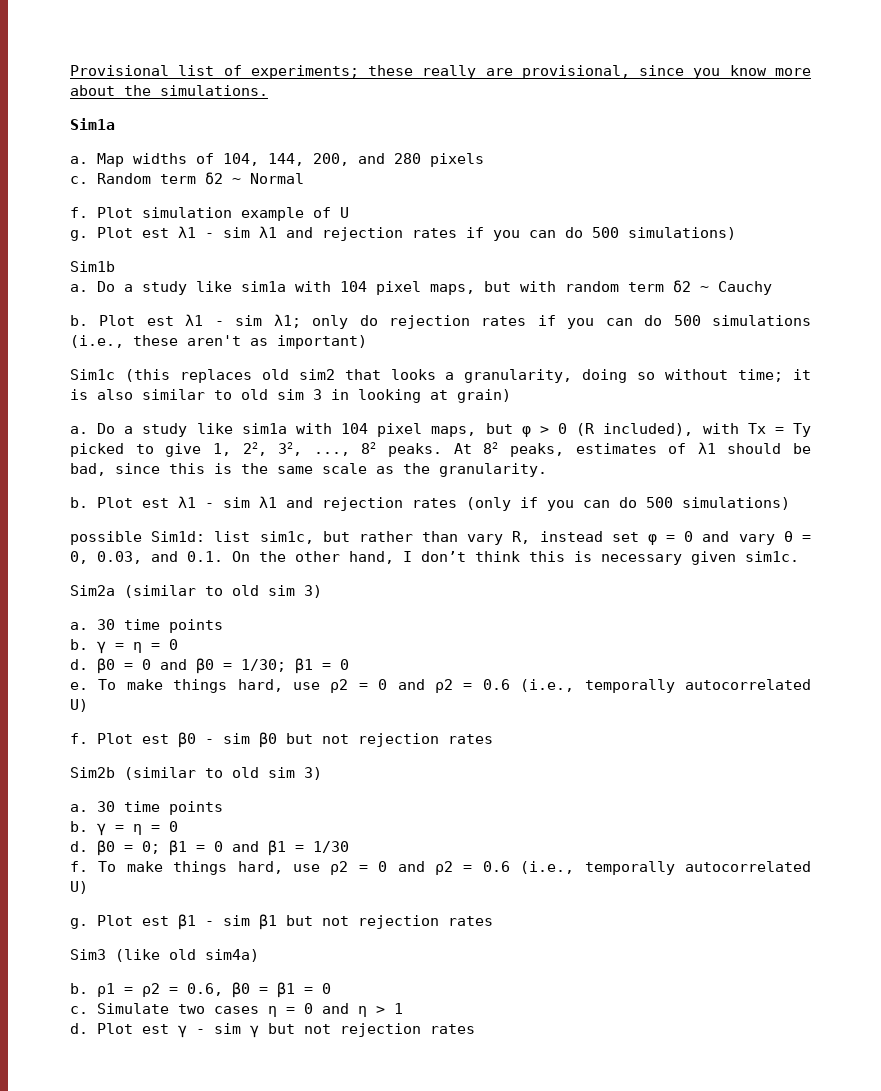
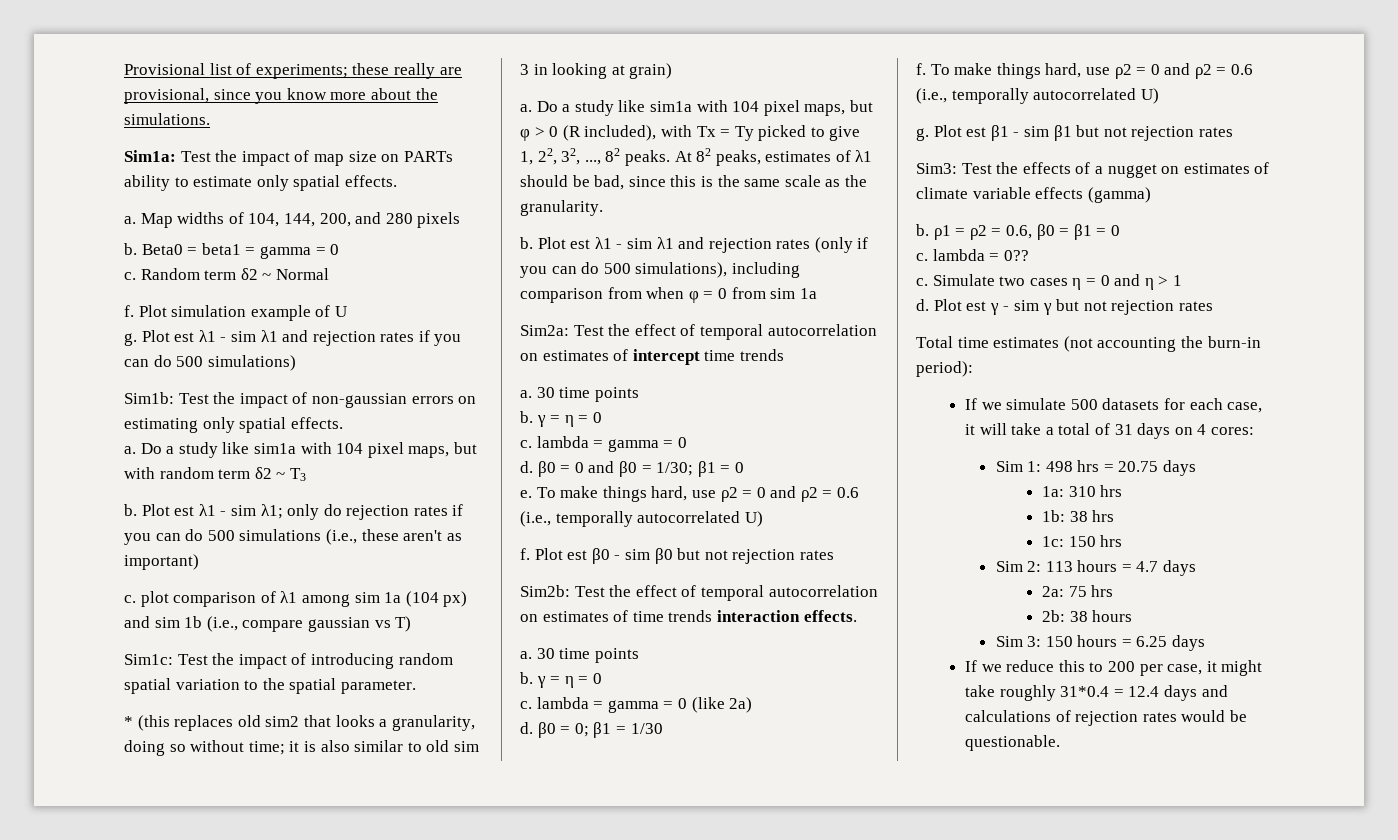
[70,118,115,130] Sim1a -> [124,150,453,166] [124,175,397,191] Sim1a: Test the impact of map size on PARTs ability to estimate only spatial effects.
(484, 160) none -> [124,243,340,259] // b. Beta0 = beta1 = gamma = 0
[70,261,115,272] Sim1b -> [124,392,477,408] [124,417,343,433] Sim1b: Test the impact of non-gaussian errors on estimating only spatial effects.
[718,281,772,295] Cauchy -> [289,468,306,481] T3
[70,369,115,380] Sim1c -> [124,591,468,607] [124,616,412,632] [124,653,453,669] [124,678,416,694] [124,716,133,727] c. plot comparison of λ1 among sim 1a (104 px) and sim 1b (i.e., compare gaussian vs T) // Sim1c: Test the impact of introducing random spatial variation to the spatial parameter. // *
[682,497,790,510] [70,531,811,545] [70,551,799,565] [70,585,322,598] simulations) // possible Sim1d: list sim1c, but rather than vary R, instead set φ = 0 and vary θ = 0, 0.03, and 0.1. On the other hand, I don’t think this is necessary given sim1c. // Sim2a (similar to old sim 3) -> [635,262,800,278] [520,287,817,303] [520,324,877,340] [520,349,784,365] simulations), including comparison from when φ = 0 from sim 1a // Sim2a: Test the effect of temporal autocorrelation on estimates of intercept time trends
(178, 644) none -> [520,436,687,452] // c. lambda = gamma = 0
[70,767,322,780] Sim2b (similar to old sim 3) -> [520,585,878,601] [520,610,857,622] Sim2b: Test the effect of temporal autocorrelation on estimates of time trends interaction effects.
(178, 826) none -> [520,697,753,713] // c. lambda = gamma = 0 (like 2a)
[214,840,304,856] 0 and β1 = -> (626, 730) none
[70,949,259,962] Sim3 (like old sim4a) -> [916,162,1270,178] [916,187,1151,203] Sim3: Test the effects of a nugget on estimates of climate variable effects (gamma)
(331, 988) none -> [916,249,1029,261] // c. lambda = 0??
(475, 1029) none -> [916,336,1261,352] [916,361,973,377] [965,398,1263,413] [965,423,1255,439] [995,460,1197,476] [1042,485,1123,497] [1042,510,1115,522] [1042,535,1123,547] [995,560,1197,576] [1042,585,1114,597] [1042,610,1133,622] [995,635,1206,651] [965,660,1263,676] [965,685,1228,701] [965,710,1248,726] [965,735,1061,751] // Total time estimates (not accounting the burn-in period): // If we simulate 500 datasets for each case, it will take a total of 31 days on 4 cores: // Sim 1: 498 hrs = 20.75 days // 1a: 310 hrs // 1b: 38 hrs // 1c: 150 hrs // Sim 2: 113 hours = 4.7 days // 2a: 75 hrs // 2b: 38 hours // Sim 3: 150 hours = 6.25 days // If we reduce this to 200 per case, it might take roughly 31*0.4 = 12.4 days and calculations of rejection rates would be questionable.

